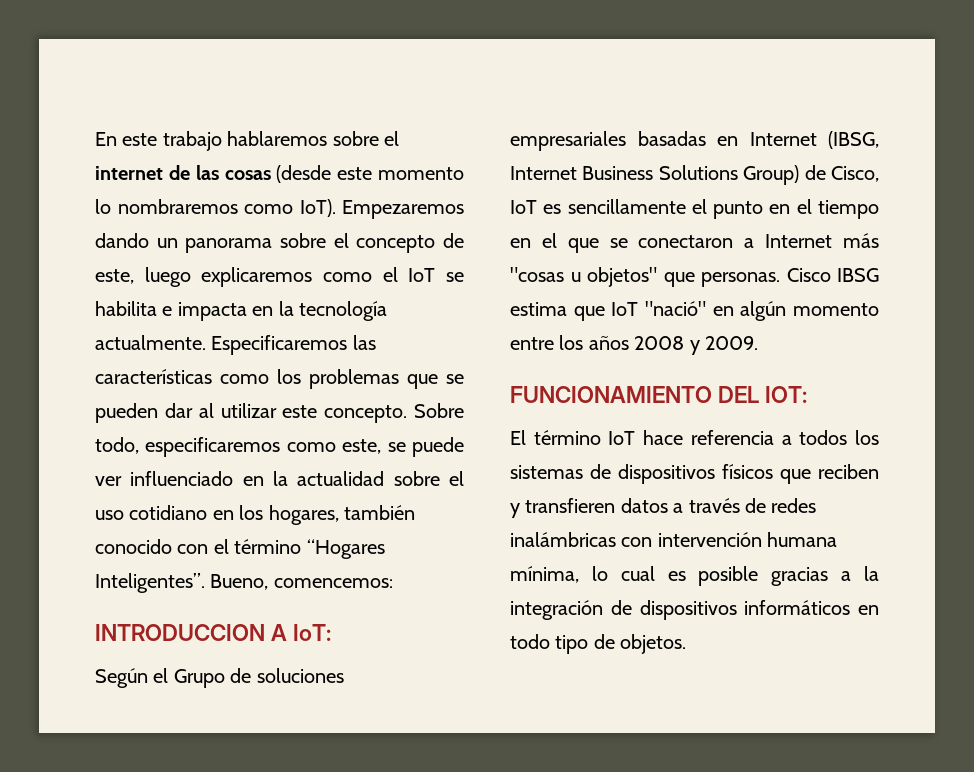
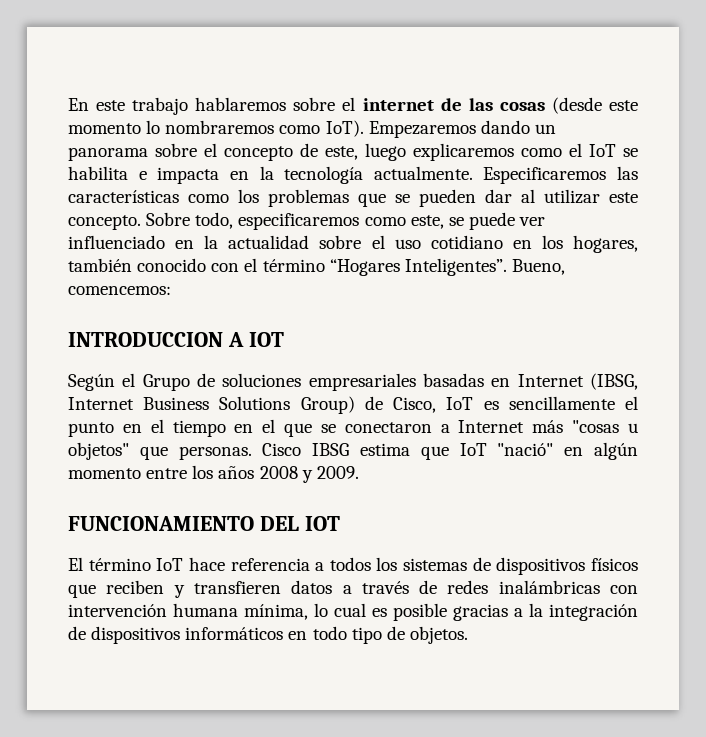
[293,624,332,641] IoT: -> [248,332,284,347] IOT
[765,386,808,403] IOT: -> [304,516,340,531] IOT

